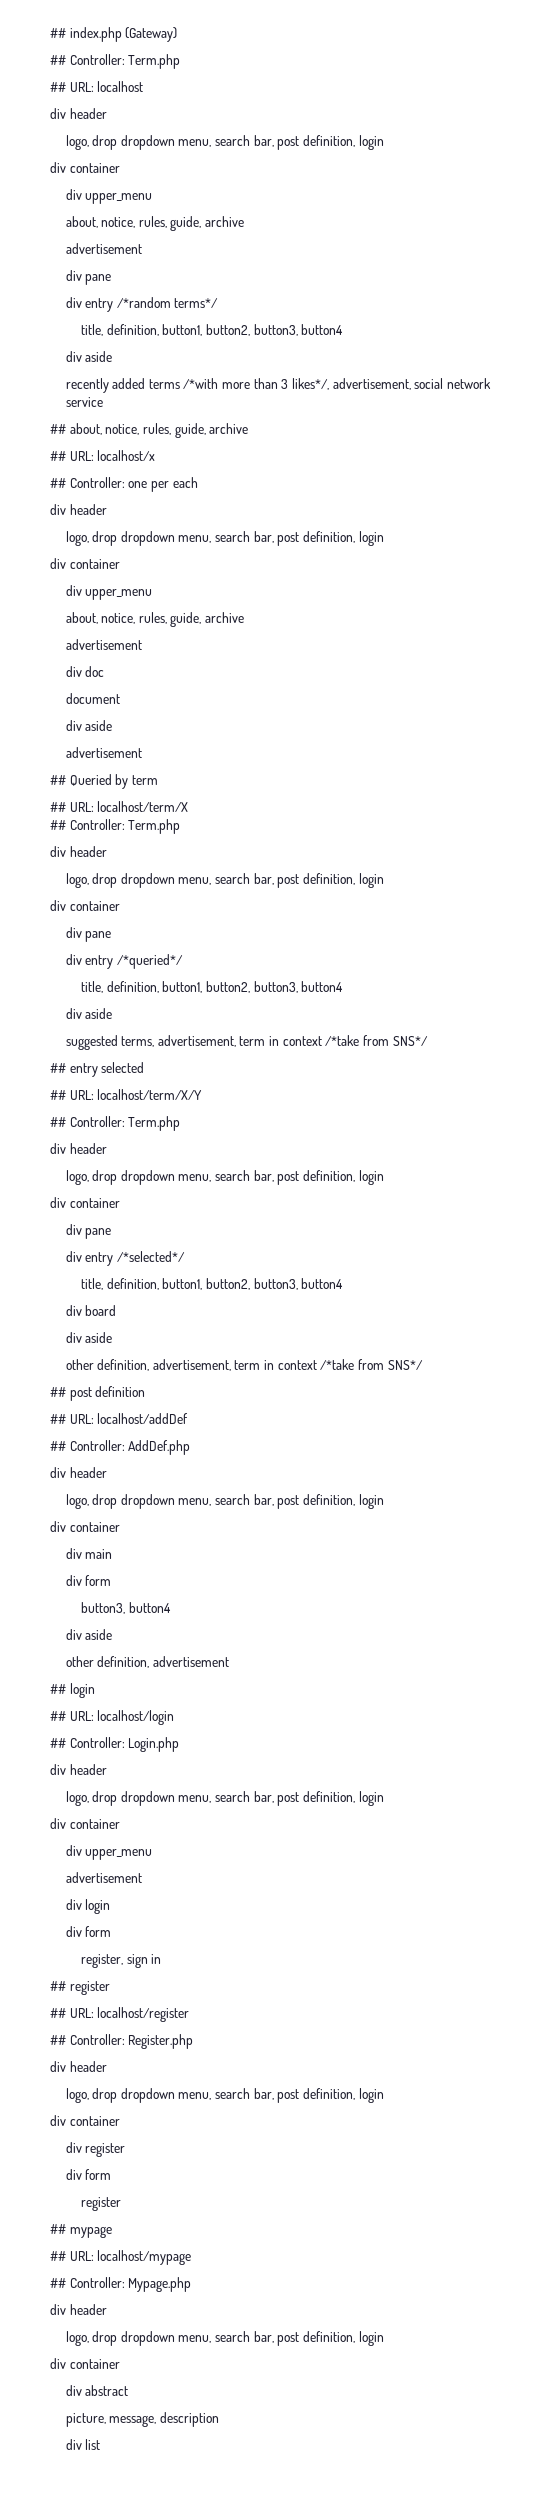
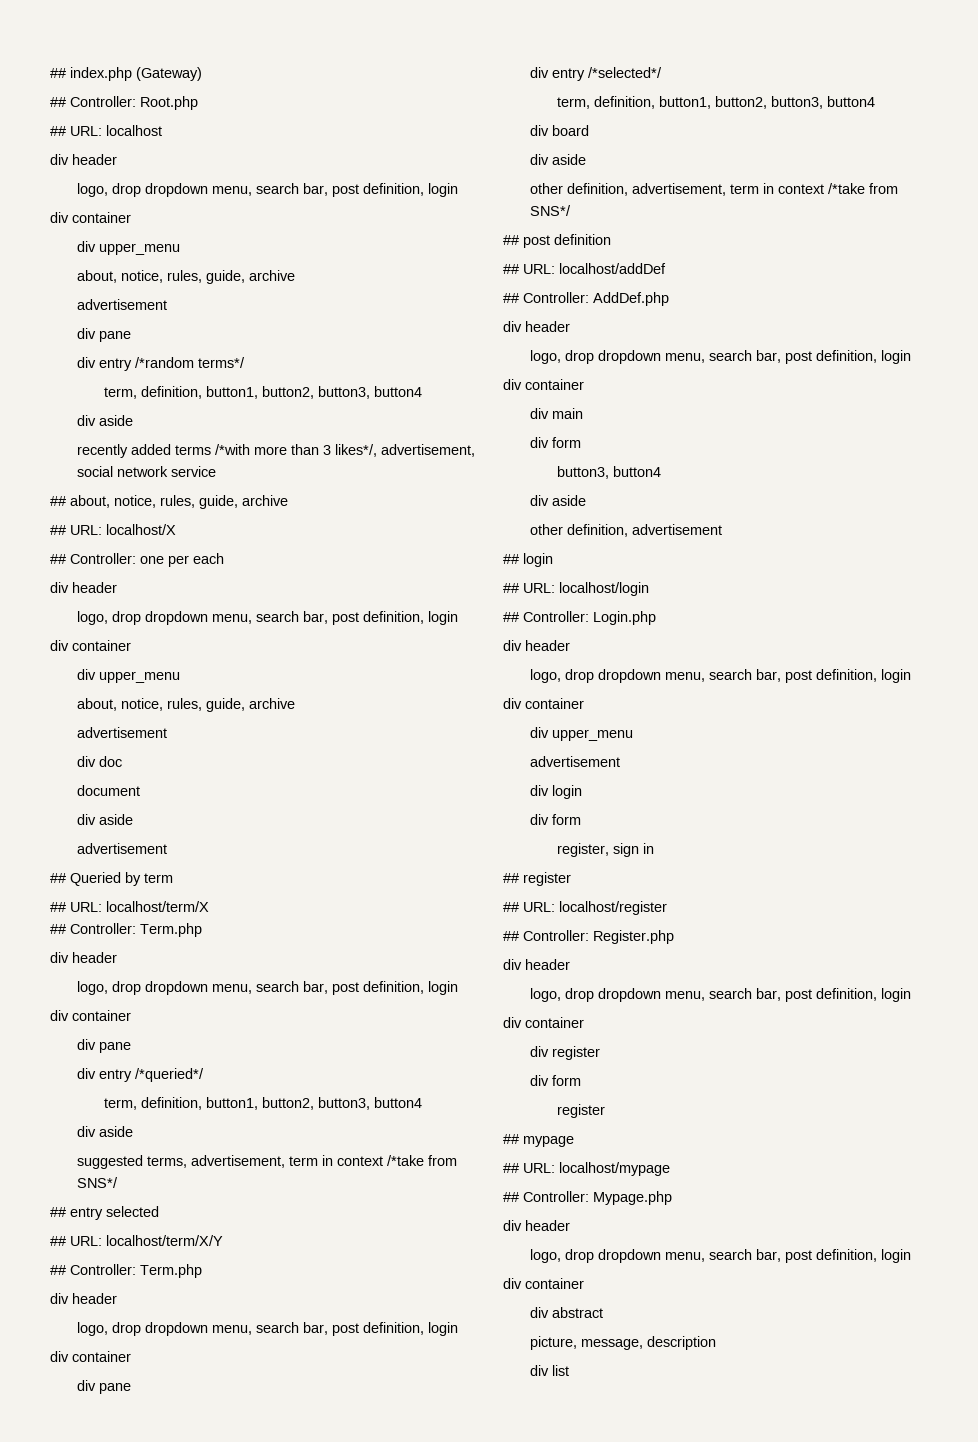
[128,54,181,69] Term.php -> [140,96,198,110] Root.php
[81,324,104,336] title, -> [103,387,137,399] term,
[97,450,156,461] localhost/x -> [106,524,176,535] localhost/X
[81,981,104,993] title, -> [103,1098,137,1110] term,
[81,1278,104,1290] title, -> [556,97,590,109] term,

